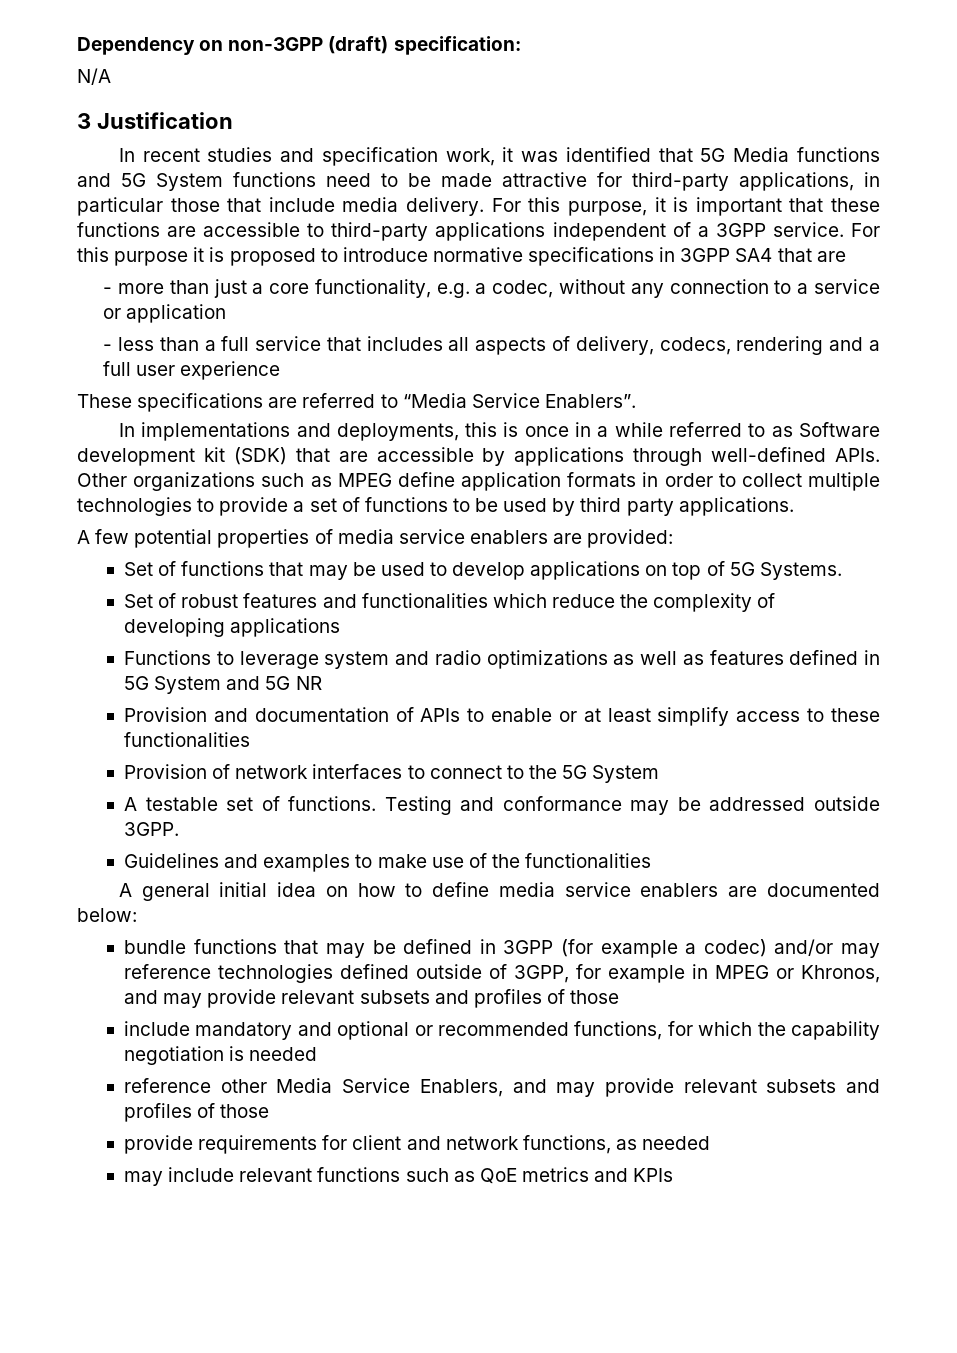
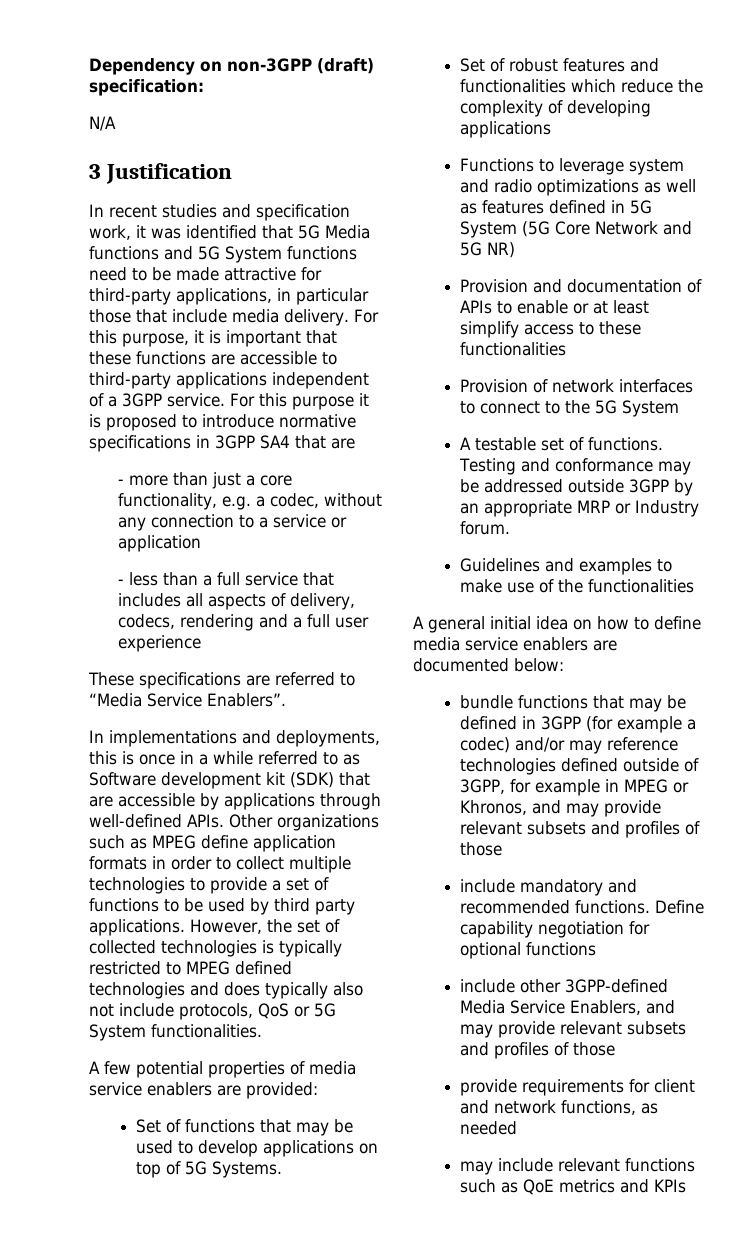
(794, 506) none -> [190,919,340,934] [89,940,342,957] [89,961,292,975] [89,982,363,999] [89,1003,336,1020] [89,1024,262,1041] However, the set of collected technologies is typically restricted to MPEG defined technologies and does typically also not include protocols, QoS or 5G System functionalities.
[226,676,322,690] and 5G NR -> [521,221,692,237] [459,242,515,258] (5G Core Network and 5G NR)
[124,822,180,836] 3GPP. -> [628,479,693,496] [459,500,699,517] [459,521,510,535] 3GPP by an appropriate MRP or Industry forum.
[337,1021,880,1040] [124,1046,318,1065] [124,1078,267,1093] optional or recommended functions, for which the capability negotiation is needed // reference other -> [459,900,704,914] [459,921,650,938] [459,942,596,959] [459,979,668,993] recommended functions. Define capability negotiation for optional functions // include other 3GPP-defined

